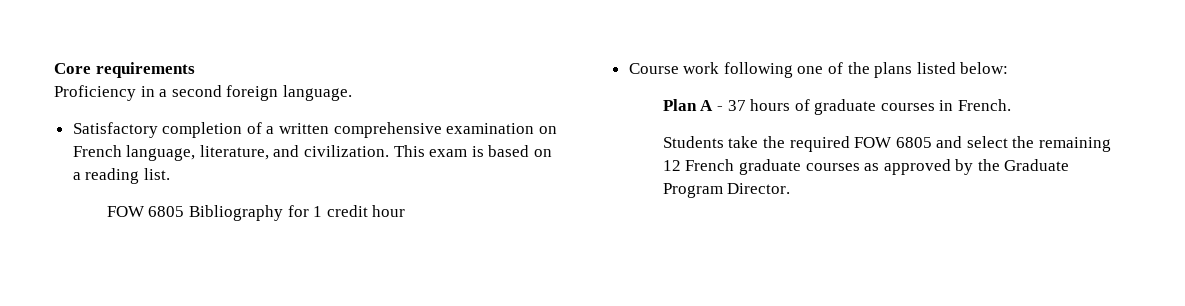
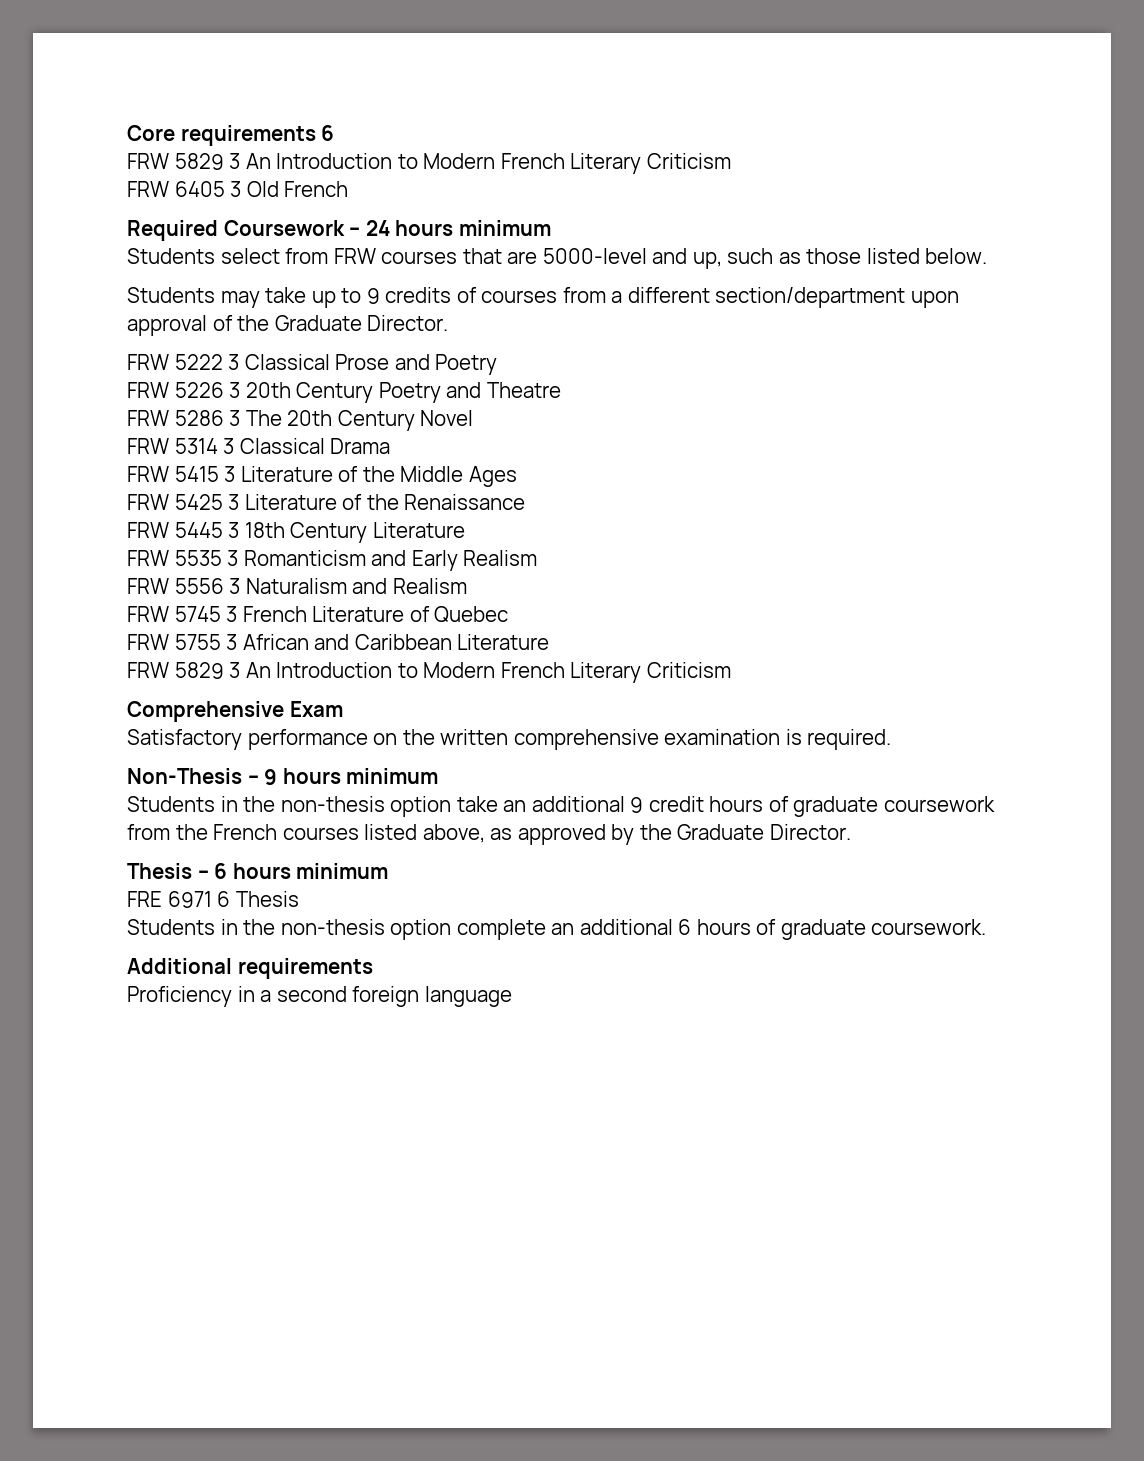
(195, 70) none -> [321,125,335,141] [127,153,731,174] [127,181,349,197] [127,220,551,241] [127,248,988,269] [127,287,959,308] [127,315,449,336] [127,354,498,375] [127,382,561,403] [127,410,474,431] [127,438,391,454] [127,466,517,487] [127,494,526,510] [127,522,465,543] [127,550,538,571] [127,578,467,594] [127,606,509,622] [127,634,550,650] [127,662,731,683] [127,701,343,722] [127,729,892,750] [127,768,439,785] [127,796,995,817] [127,824,851,845] [127,863,389,879] [127,891,299,908] [127,919,987,940] [127,958,373,979] 6 // FRW 5829 3 An Introduction to Modern French Literary Criticism // FRW 6405 3 Old French // Required Coursework – 24 hours minimum // Students select from FRW courses that are 5000-level and up, such as those listed below. // Students may take up to 9 credits of courses from a different section/department upon approval of the Graduate Director. // FRW 5222 3 Classical Prose and Poetry // FRW 5226 3 20th Century Poetry and Theatre // FRW 5286 3 The 20th Century Novel // FRW 5314 3 Classical Drama // FRW 5415 3 Literature of the Middle Ages // FRW 5425 3 Literature of the Renaissance // FRW 5445 3 18th Century Literature // FRW 5535 3 Romanticism and Early Realism // FRW 5556 3 Naturalism and Realism // FRW 5745 3 French Literature of Quebec // FRW 5755 3 African and Caribbean Literature // FRW 5829 3 An Introduction to Modern French Literary Criticism // Comprehensive Exam // Satisfactory performance on the written comprehensive examination is required. // Non-Thesis – 9 hours minimum // Students in the non-thesis option take an additional 9 credit hours of graduate coursework from the French courses listed above, as approved by the Graduate Director. // Thesis – 6 hours minimum // FRE 6971 6 Thesis // Students in the non-thesis option complete an additional 6 hours of graduate coursework. // Additional requirements
[282,85,352,101] [72,122,557,138] [72,145,553,161] [72,168,170,184] [106,205,406,221] [628,62,1009,78] [662,99,1012,115] [662,136,1112,152] [662,159,1070,175] [662,183,791,198] language. // Satisfactory completion of a written comprehensive examination on French language, literature, and civilization. This exam is based on a reading list. // FOW 6805 Bibliography for 1 credit hour // Course work following one of the plans listed below: // Plan A - 37 hours of graduate courses in French. // Students take the required FOW 6805 and select the remaining 12 French graduate courses as approved by the Graduate Program Director. -> [424,986,512,1007] language

